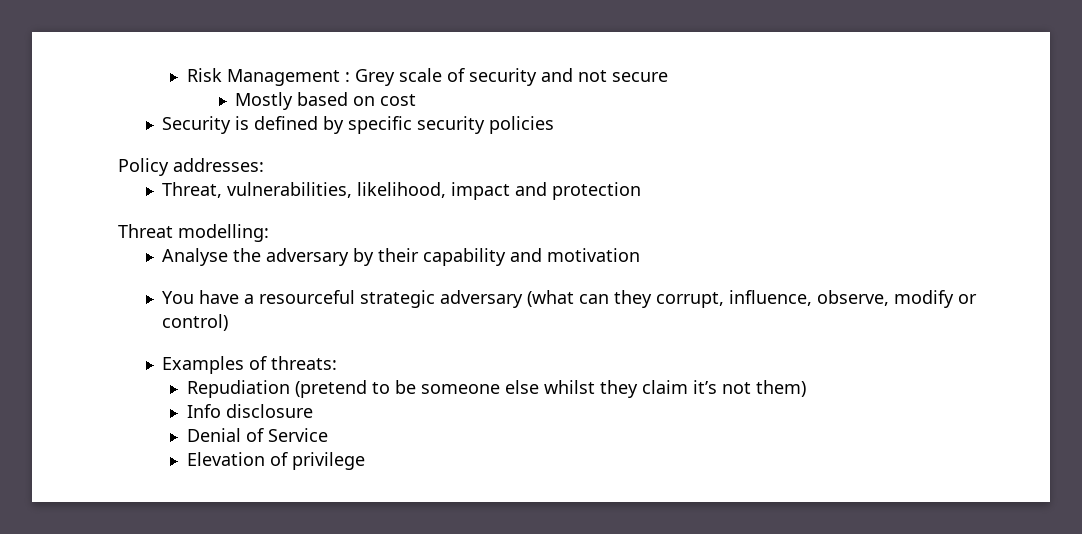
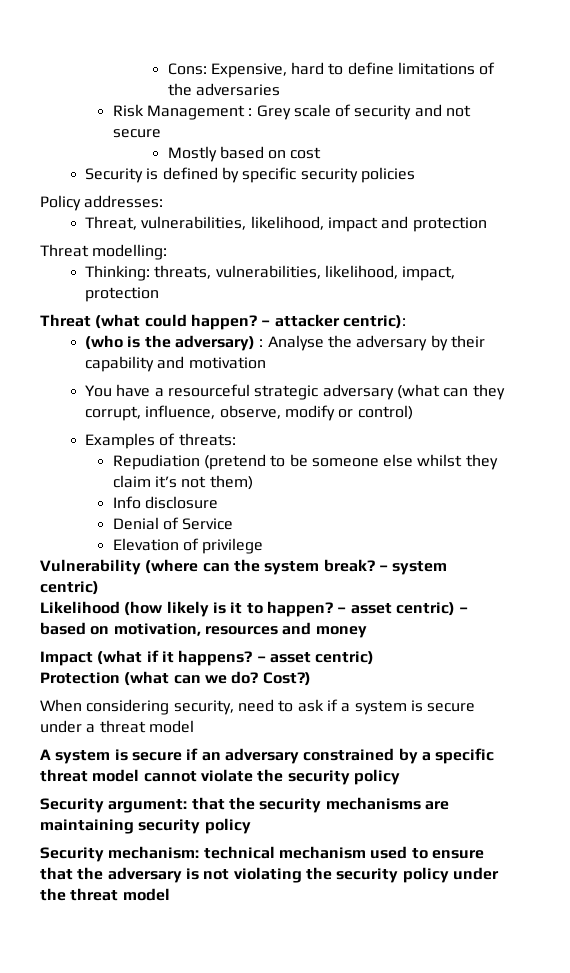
(186, 75) none -> [167,62,496,78] [167,83,280,96] Cons: Expensive, hard to define limitations of the adversaries //
(269, 233) none -> [85,265,456,281] [85,287,160,302] [40,314,406,330] [85,335,264,351] Thinking: threats, vulnerabilities, likelihood, impact, protection // Threat (what could happen? – attacker centric): // (who is the adversary) :
(365, 461) none -> [40,559,448,575] [40,581,99,595] [40,601,469,617] [40,622,367,638] [40,650,375,666] [40,671,311,686] [40,699,476,715] [40,720,194,733] [40,748,495,764] [40,769,400,785] [40,797,449,813] [40,818,251,834] [40,846,484,862] [40,867,499,883] [40,888,170,901] // Vulnerability (where can the system break? – system centric) // Likelihood (how likely is it to happen? – asset centric) – based on motivation, resources and money // Impact (what if it happens? – asset centric) // Protection (what can we do? Cost?) // When considering security, need to ask if a system is secure under a threat model // A system is secure if an adversary constrained by a specific threat model cannot violate the security policy // Security argument: that the security mechanisms are maintaining security policy // Security mechanism: technical mechanism used to ensure that the adversary is not violating the security policy under the threat model

